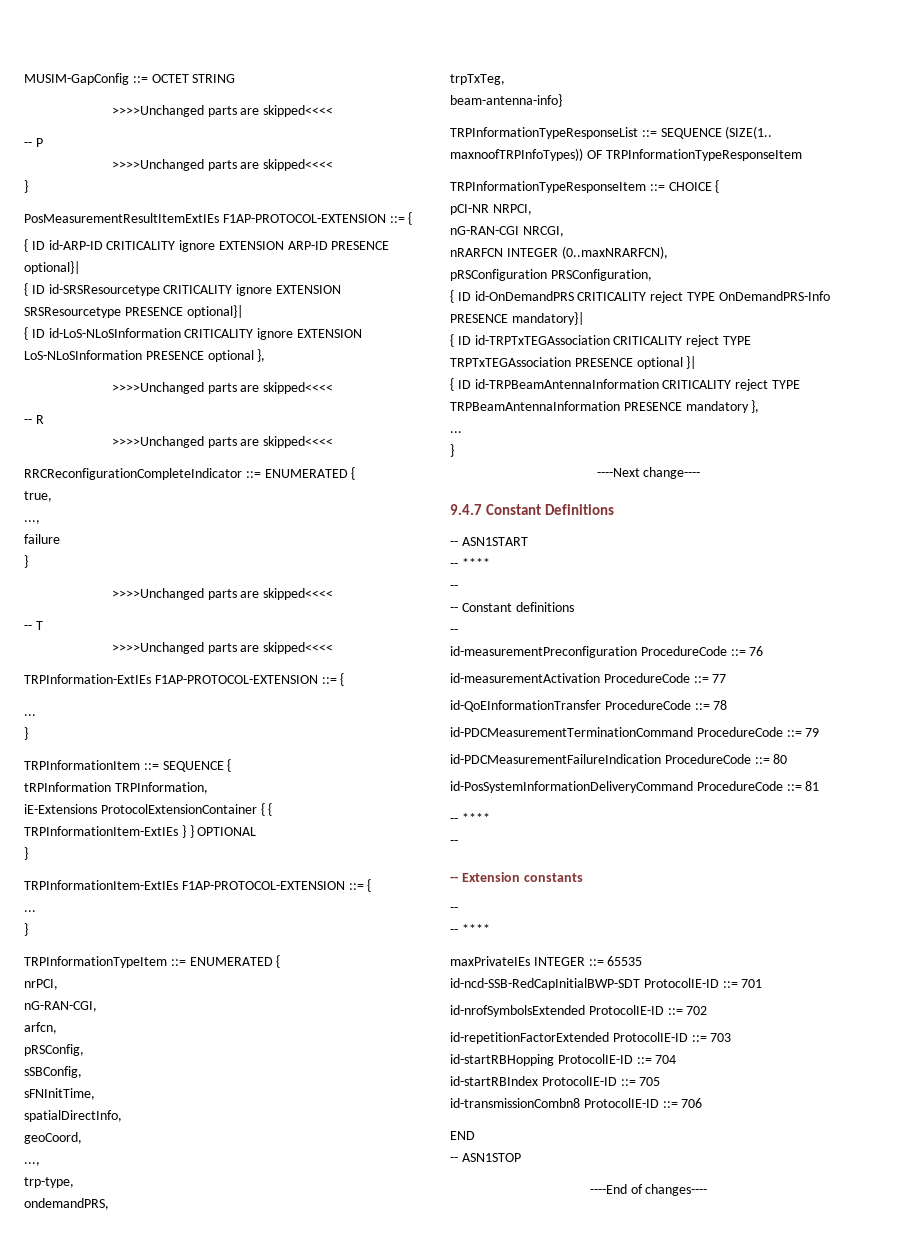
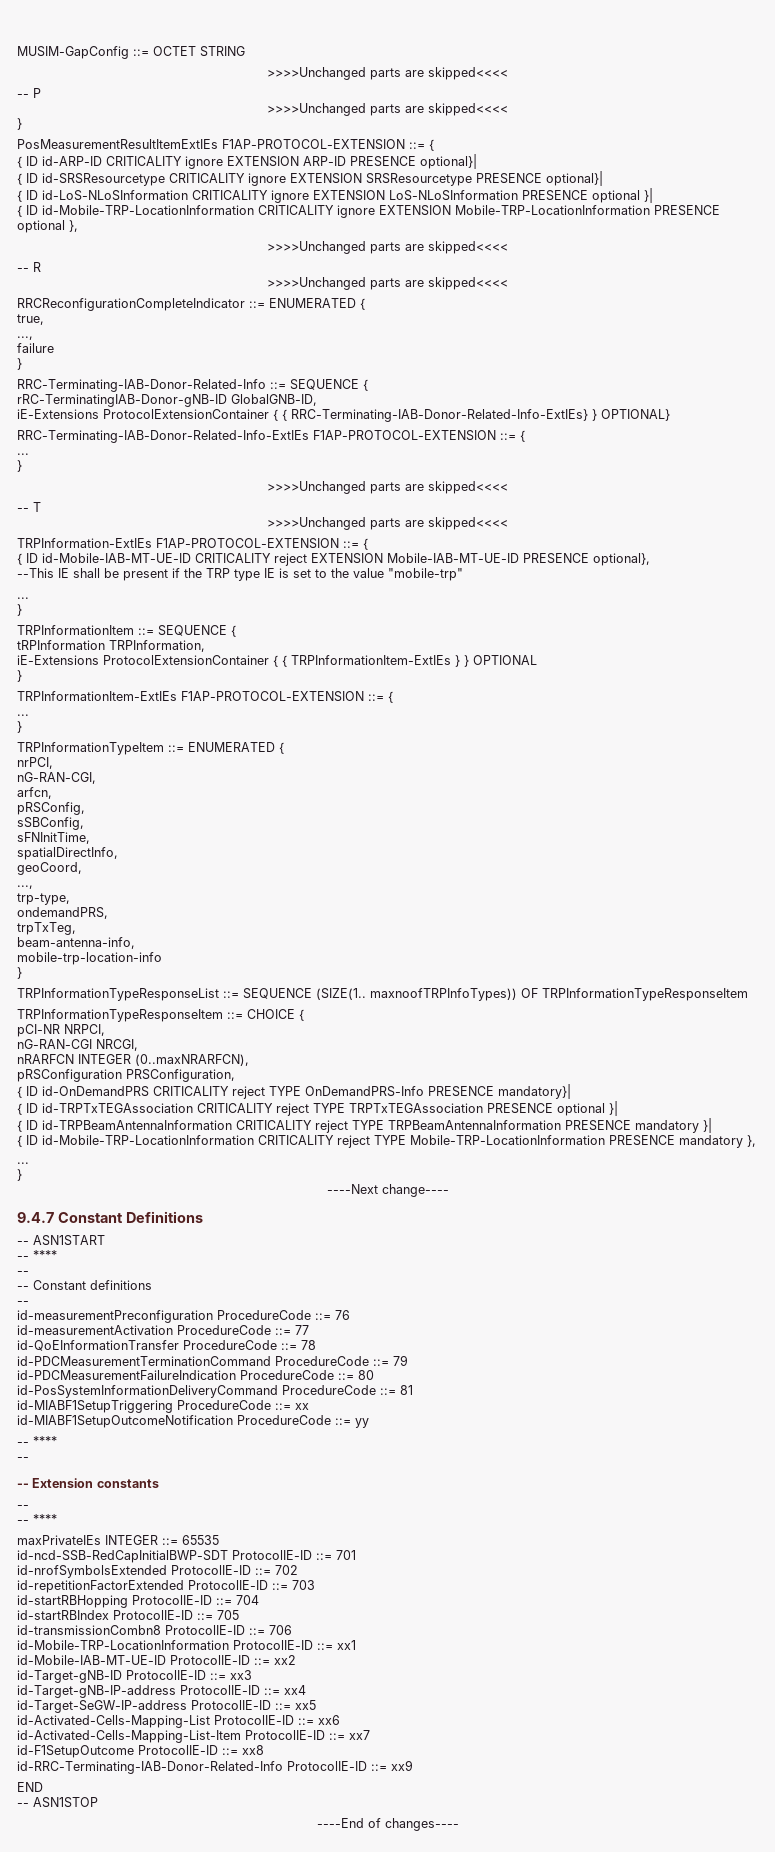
(254, 356) none -> [644,188,653,203] [17,205,720,218] [17,220,65,233] }| // { ID id-Mobile-TRP-LocationInformation CRITICALITY ignore EXTENSION Mobile-TRP-LocationInformation PRESENCE optional
(28, 561) none -> [17,379,368,392] [17,394,317,407] [17,409,670,422] [17,430,525,443] [17,453,29,455] [17,460,22,472] // RRC-Terminating-IAB-Donor-Related-Info ::= SEQUENCE { // rRC-TerminatingIAB-Donor-gNB-ID GlobalGNB-ID, // iE-Extensions ProtocolExtensionContainer { { RRC-Terminating-IAB-Donor-Related-Info-ExtIEs} } OPTIONAL} // RRC-Terminating-IAB-Donor-Related-Info-ExtIEs F1AP-PROTOCOL-EXTENSION ::= { // ... // }
(345, 679) none -> [17,553,650,566] [17,568,463,581] // { ID id-Mobile-IAB-MT-UE-ID CRITICALITY reject EXTENSION Mobile-IAB-MT-UE-ID PRESENCE optional}, // --This IE shall be present if the TRP type IE is set to the value "mobile-trp"
[450,94,562,107] beam-antenna-info} -> [17,937,135,949] [17,952,162,965] [17,967,22,979] beam-antenna-info, // mobile-trp-location-info // }
(749, 407) none -> [703,1118,712,1133] [17,1135,743,1148] }| // { ID id-Mobile-TRP-LocationInformation CRITICALITY reject TYPE Mobile-TRP-LocationInformation PRESENCE mandatory
(820, 786) none -> [17,1400,309,1413] [17,1415,369,1428] // id-MIABF1SetupTriggering ProcedureCode ::= xx // id-MIABF1SetupOutcomeNotification ProcedureCode ::= yy
(703, 1103) none -> [17,1640,356,1650] [17,1655,296,1665] [17,1670,252,1683] [17,1685,306,1698] [17,1700,316,1713] [17,1715,340,1728] [17,1730,370,1743] [17,1745,264,1758] [17,1760,413,1774] // id-Mobile-TRP-LocationInformation ProtocolIE-ID ::= xx1 // id-Mobile-IAB-MT-UE-ID ProtocolIE-ID ::= xx2 // id-Target-gNB-ID ProtocolIE-ID ::= xx3 // id-Target-gNB-IP-address ProtocolIE-ID ::= xx4 // id-Target-SeGW-IP-address ProtocolIE-ID ::= xx5 // id-Activated-Cells-Mapping-List ProtocolIE-ID ::= xx6 // id-Activated-Cells-Mapping-List-Item ProtocolIE-ID ::= xx7 // id-F1SetupOutcome ProtocolIE-ID ::= xx8 // id-RRC-Terminating-IAB-Donor-Related-Info ProtocolIE-ID ::= xx9

